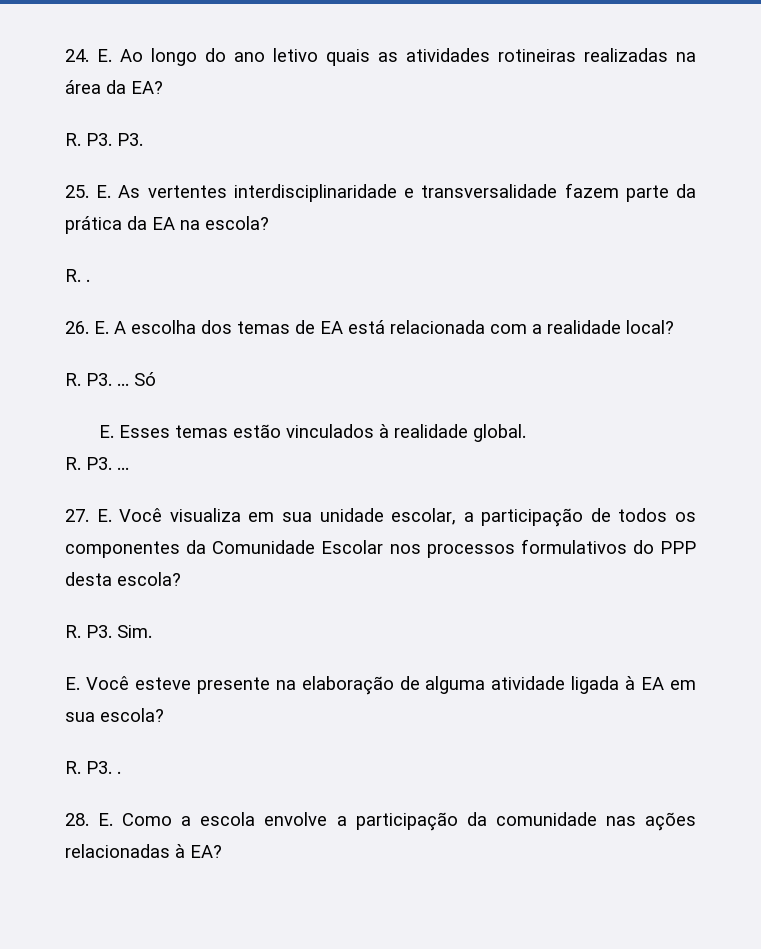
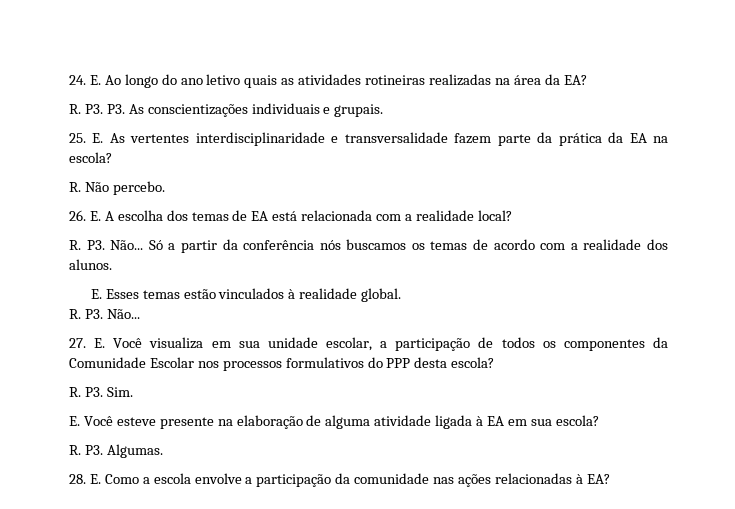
(143, 139) none -> [128,103,384,117] As conscientizações individuais e grupais.
[86,279,90,282] . -> [84,181,165,195] Não percebo.
[117,383,129,386] ... -> [110,240,144,250] Não...
(156, 379) none -> [168,239,668,253] [69,259,112,270] a partir da conferência nós buscamos os temas de acordo com a realidade dos alunos.
[117,467,129,470] ... -> [106,309,140,319] Não...
[117,771,121,774] . -> [106,444,163,458] Algumas.

